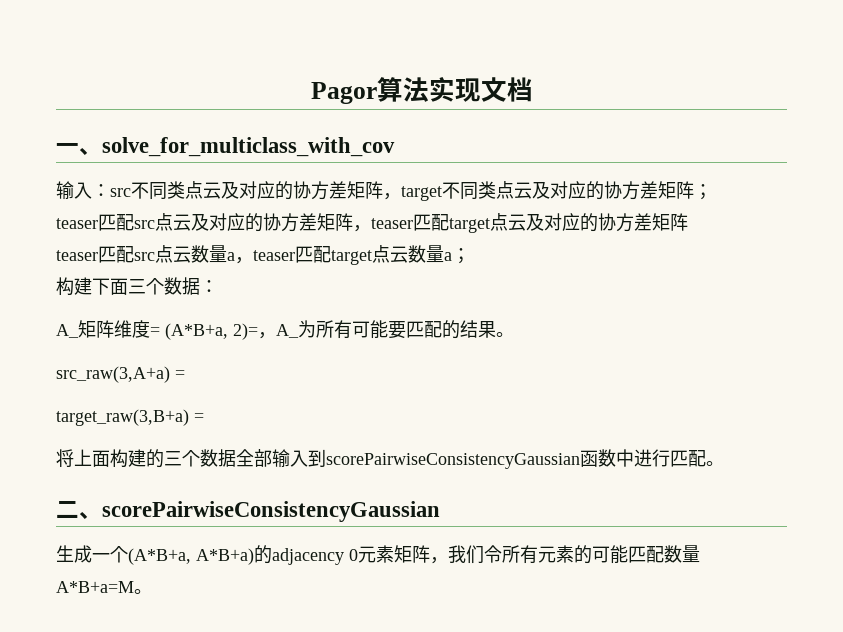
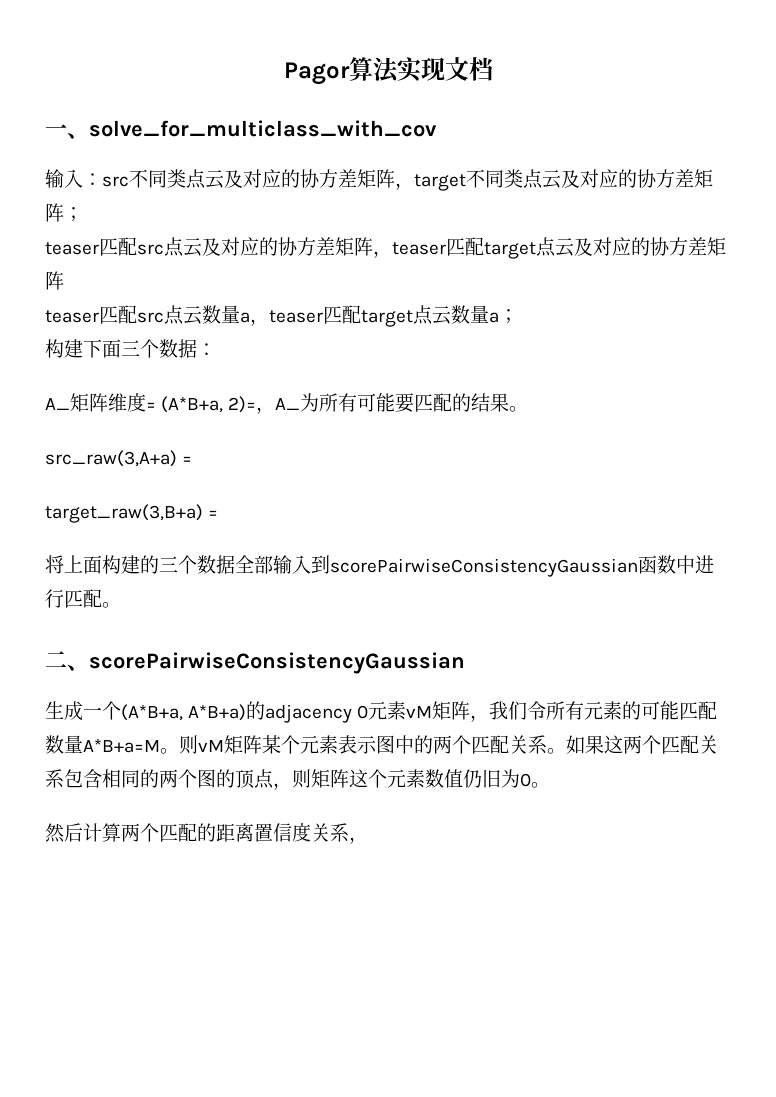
(394, 554) none -> [406,706,433,718] vM
(152, 591) none -> [179,735,718,754] [45,769,550,790] [45,823,368,844] 则vM矩阵某个元素表示图中的两个匹配关系。如果这两个匹配关系包含相同的两个图的顶点，则矩阵这个元素数值仍旧为0。 // 然后计算两个匹配的距离置信度关系，

